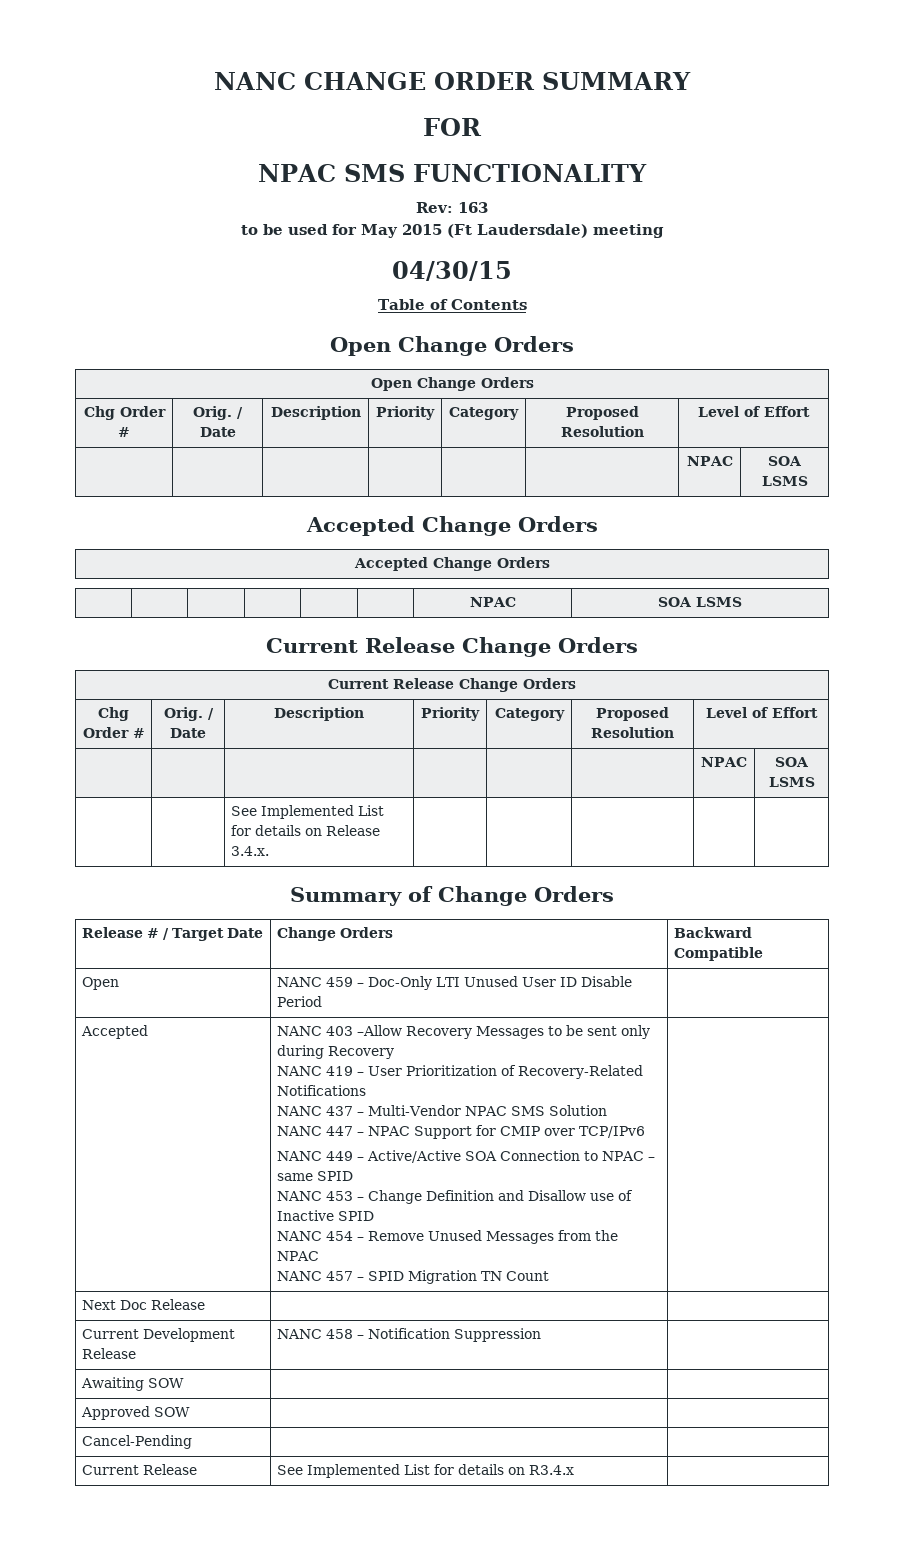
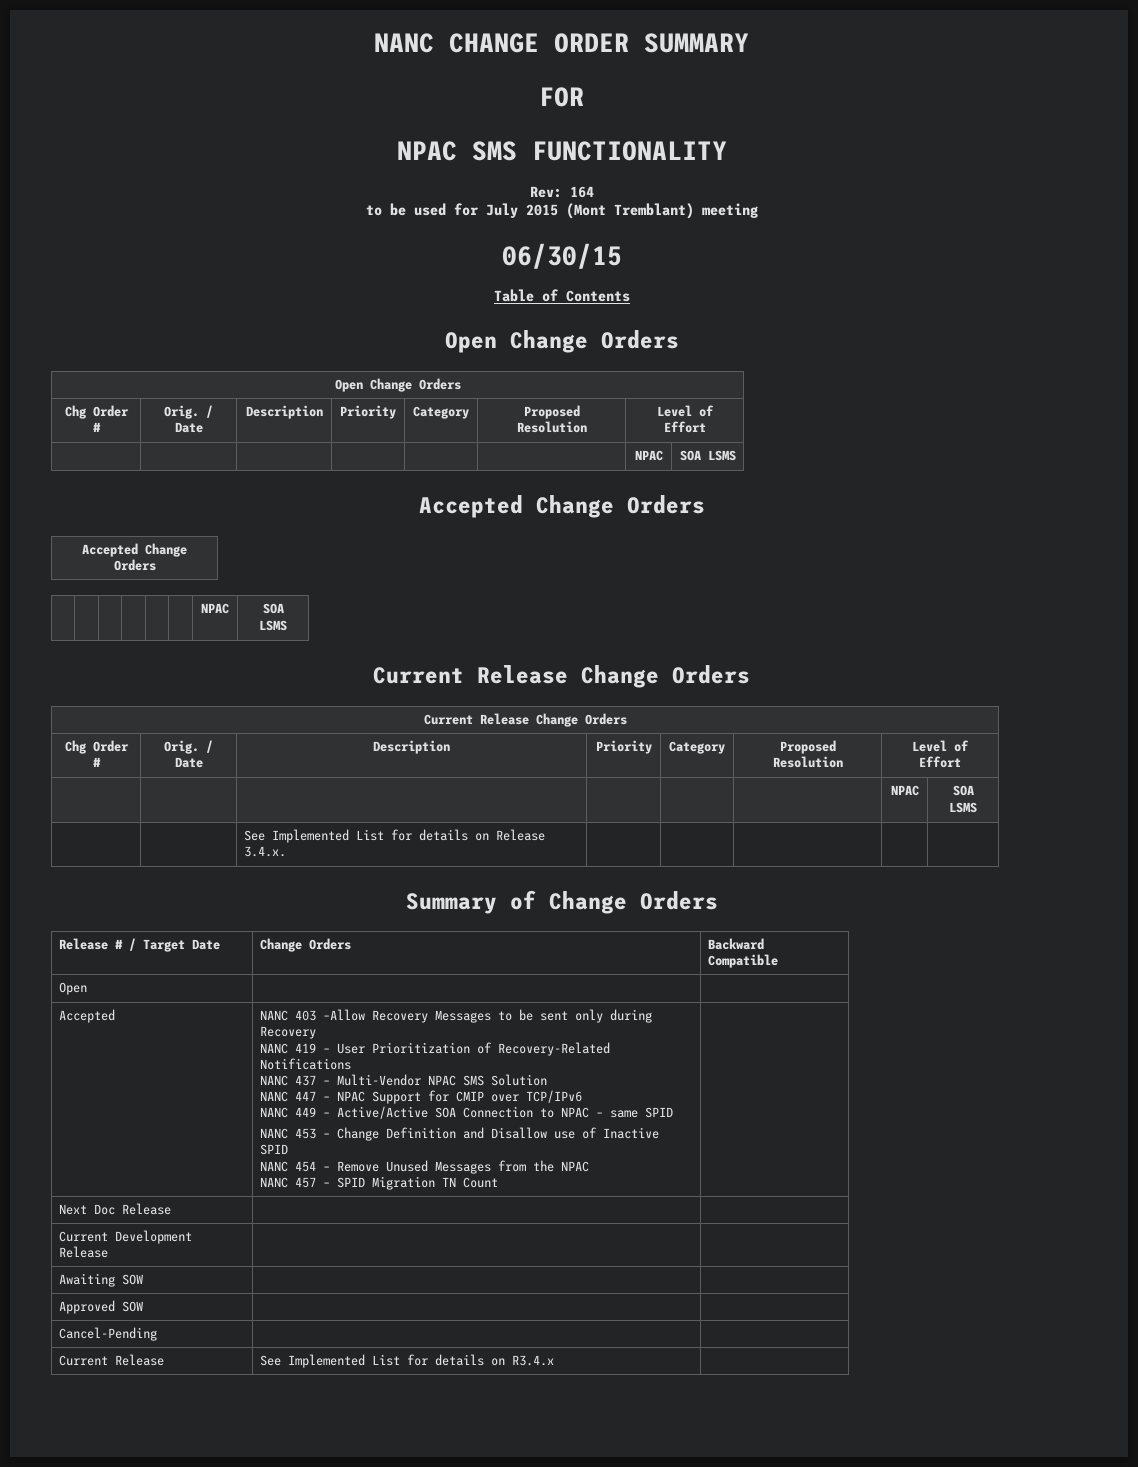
[458,202,488,213] 163 -> [569,186,594,198] 164
[361,224,588,238] May 2015 (Ft Laudersdale) -> [485,203,694,219] July 2015 (Mont Tremblant)
[392,261,512,281] 04/30/15 -> [501,243,622,269] 06/30/15
[277,976,633,990] [277,996,323,1007] NANC 459 – Doc-Only LTI Unused User ID Disable Period -> (88, 988) none
[277,1328,542,1342] NANC 458 – Notification Suppression -> (109, 1252) none

